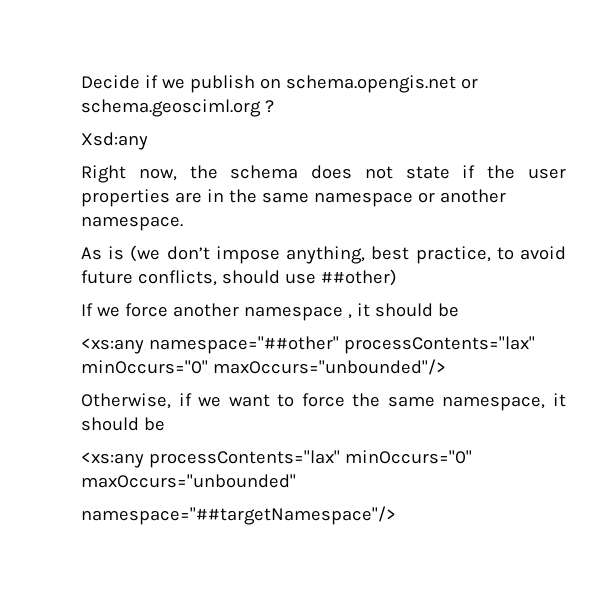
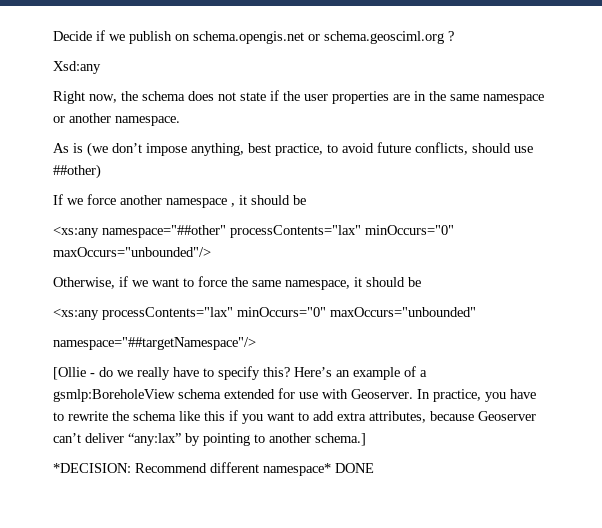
(396, 515) none -> [53,366,427,380] [53,388,536,402] [53,410,536,424] [53,433,366,446] [53,462,374,476] // [Ollie - do we really have to specify this? Here’s an example of a gsmlp:BoreholeView schema extended for use with Geoserver. In practice, you have to rewrite the schema like this if you want to add extra attributes, because Geoserver can’t deliver “any:lax” by pointing to another schema.] // *DECISION: Recommend different namespace* DONE

